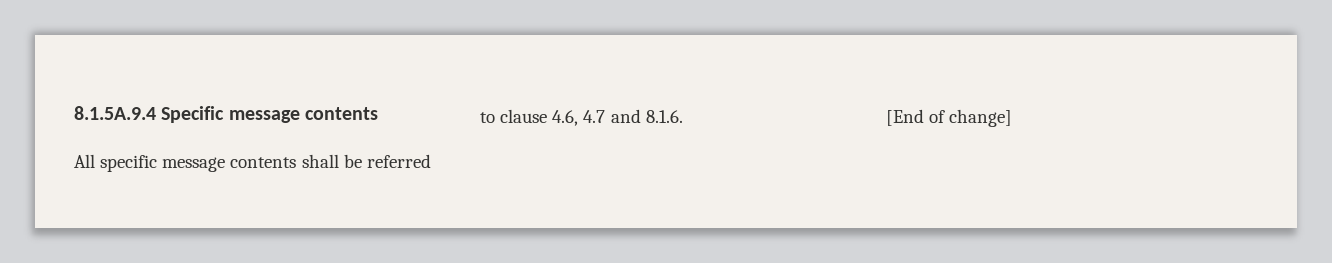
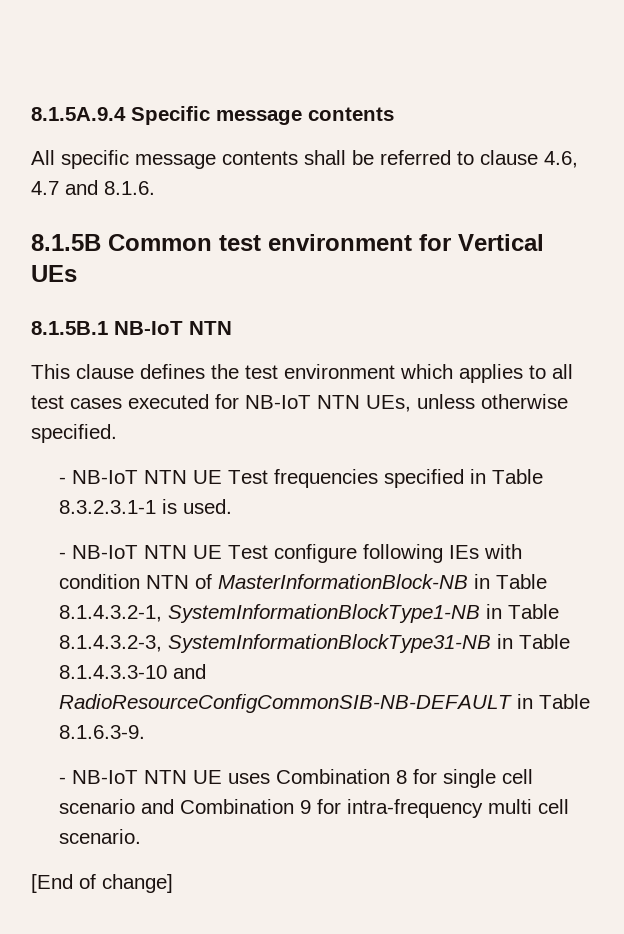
(683, 116) none -> [31,234,544,251] [31,265,77,282] [31,321,232,335] [31,364,573,383] [31,394,568,412] [31,424,117,443] [59,469,544,488] [59,499,233,514] [59,544,523,563] [59,574,548,589] [59,604,560,623] [59,634,571,653] [59,664,207,679] [59,694,591,713] [59,725,146,739] [59,769,534,788] [59,799,570,818] [59,829,142,844] // 8.1.5B Common test environment for Vertical UEs // 8.1.5B.1 NB-IoT NTN // This clause defines the test environment which applies to all test cases executed for NB-IoT NTN UEs, unless otherwise specified. // - NB-IoT NTN UE Test frequencies specified in Table 8.3.2.3.1-1 is used. // - NB-IoT NTN UE Test configure following IEs with condition NTN of MasterInformationBlock-NB in Table 8.1.4.3.2-1, SystemInformationBlockType1-NB in Table 8.1.4.3.2-3, SystemInformationBlockType31-NB in Table 8.1.4.3.3-10 and RadioResourceConfigCommonSIB-NB-DEFAULT in Table 8.1.6.3-9. // - NB-IoT NTN UE uses Combination 8 for single cell scenario and Combination 9 for intra-frequency multi cell scenario.

